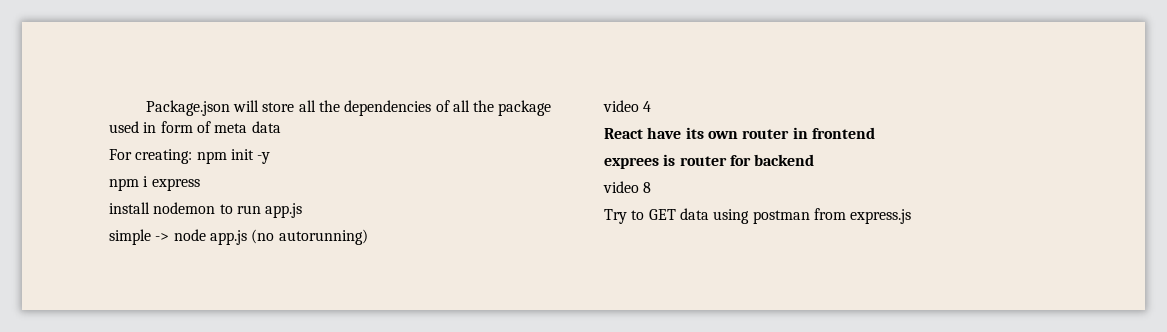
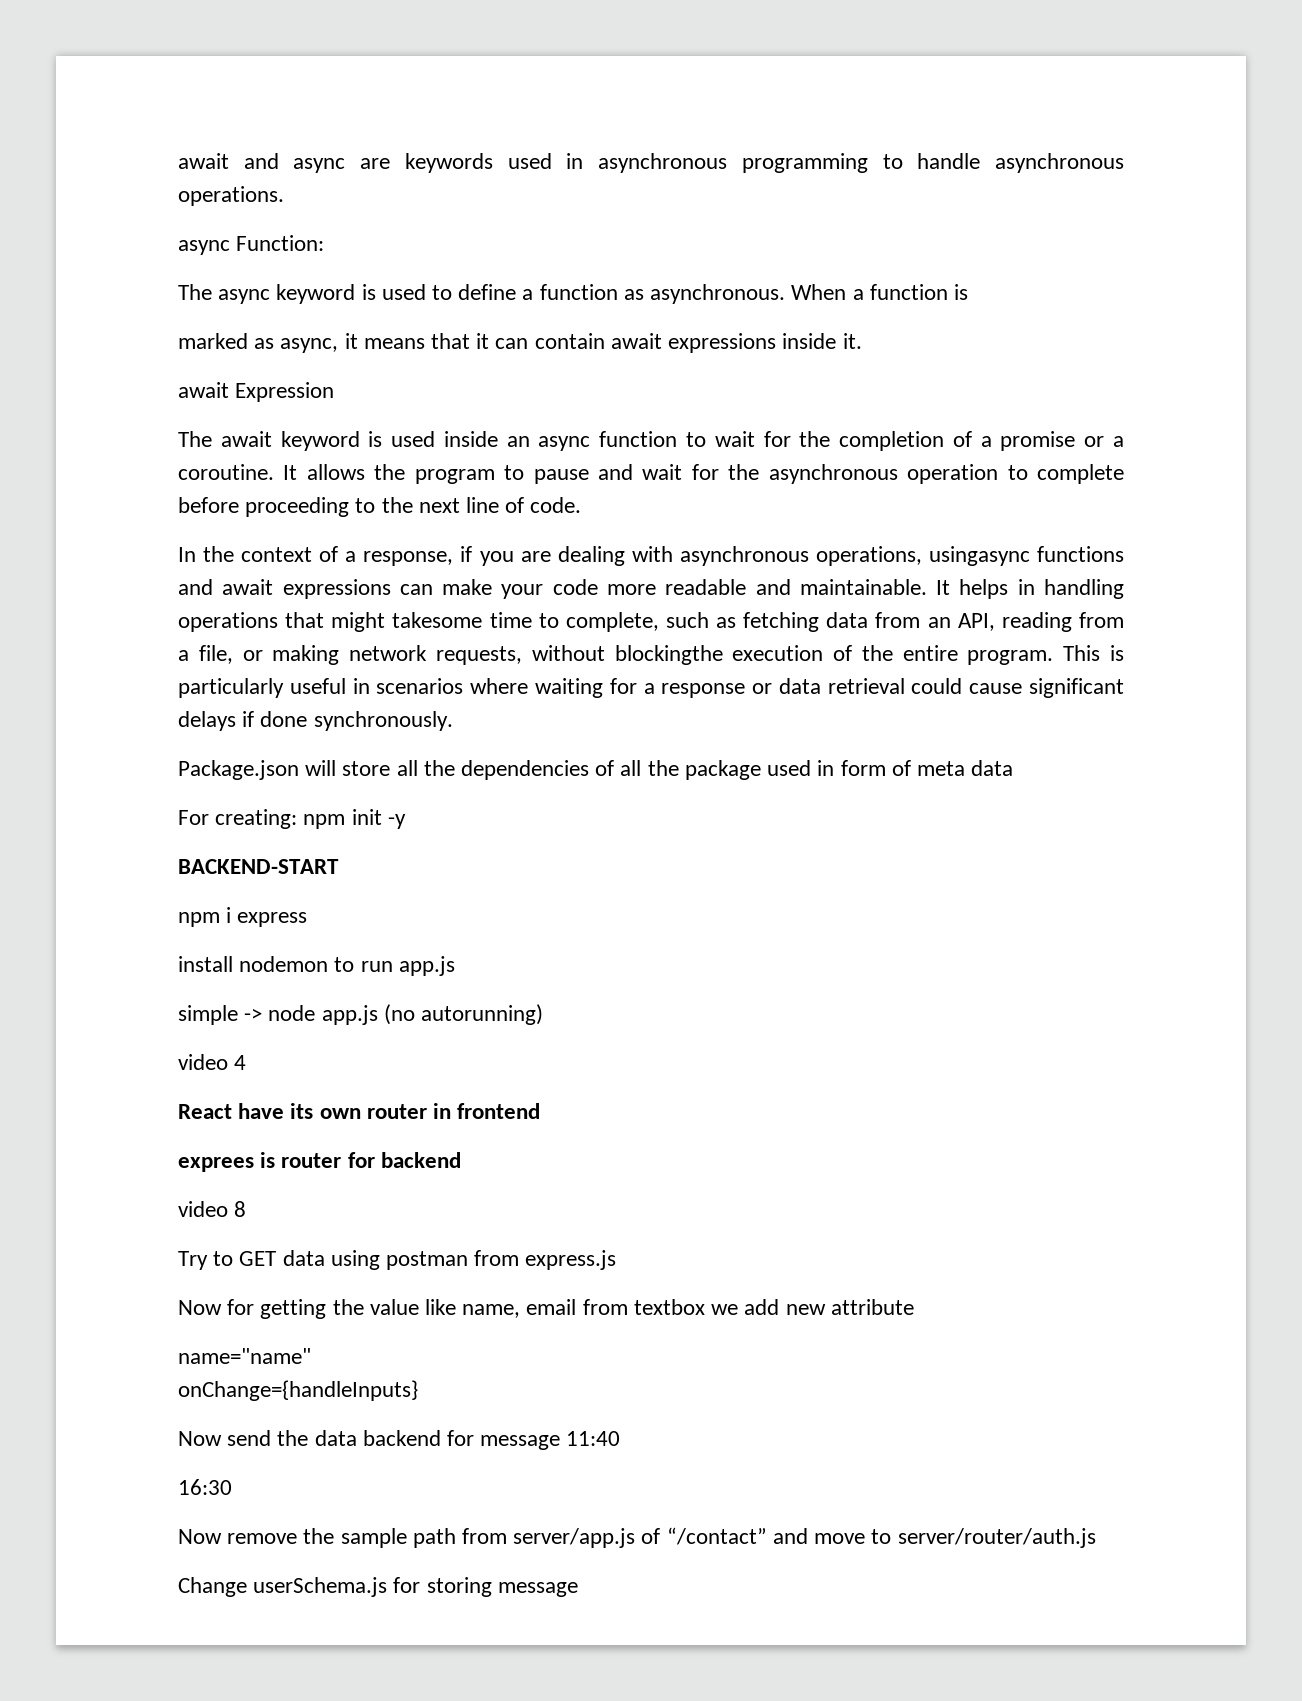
(145, 108) none -> [178,153,1124,173] [178,186,284,206] [178,235,325,255] [178,284,968,304] [178,333,862,353] [178,382,335,402] [178,431,1125,451] [178,464,1124,484] [178,497,582,517] [178,546,1124,566] [178,579,1125,599] [178,612,1124,632] [178,645,1125,665] [178,678,1125,698] [178,711,453,731] await and async are keywords used in asynchronous programming to handle asynchronous operations. // async Function: // The async keyword is used to define a function as asynchronous. When a function is // marked as async, it means that it can contain await expressions inside it. // await Expression // The await keyword is used inside an async function to wait for the completion of a promise or a coroutine. It allows the program to pause and wait for the asynchronous operation to complete before proceeding to the next line of code. // In the context of a response, if you are dealing with asynchronous operations, usingasync functions and await expressions can make your code more readable and maintainable. It helps in handling operations that might takesome time to complete, such as fetching data from an API, reading from a file, or making network requests, without blockingthe execution of the entire program. This is particularly useful in scenarios where waiting for a response or data retrieval could cause significant delays if done synchronously. //
(271, 158) none -> [178,859,339,874] // BACKEND-START
(912, 216) none -> [178,1299,914,1319] [178,1348,311,1364] [178,1380,418,1401] [178,1430,621,1450] [178,1479,232,1495] [178,1527,1096,1548] [178,1577,578,1597] // Now for getting the value like name, email from textbox we add new attribute // name="name" // onChange={handleInputs} // Now send the data backend for message 11:40 // 16:30 // Now remove the sample path from server/app.js of “/contact” and move to server/router/auth.js // Change userSchema.js for storing message

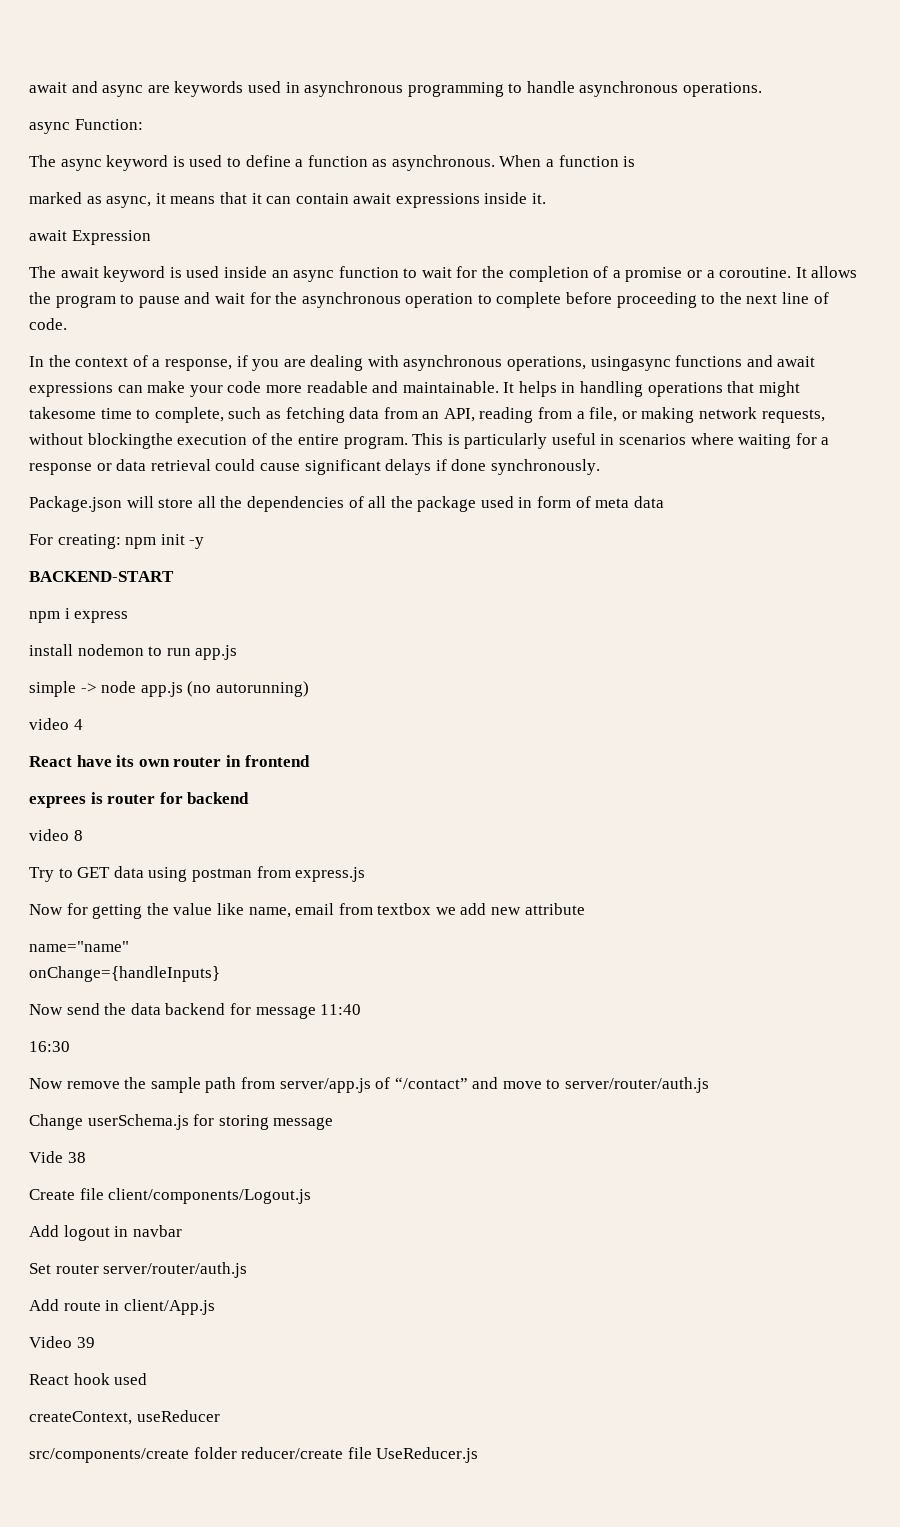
(578, 1589) none -> [29,1151,86,1163] [29,1188,312,1204] [29,1225,182,1241] [29,1262,248,1278] [29,1299,215,1315] [29,1336,95,1348] [29,1373,148,1385] [29,1410,220,1425] [29,1447,479,1463] // Vide 38 // Create file client/components/Logout.js // Add logout in navbar // Set router server/router/auth.js // Add route in client/App.js // Video 39 // React hook used // createContext, useReducer // src/components/create folder reducer/create file UseReducer.js

